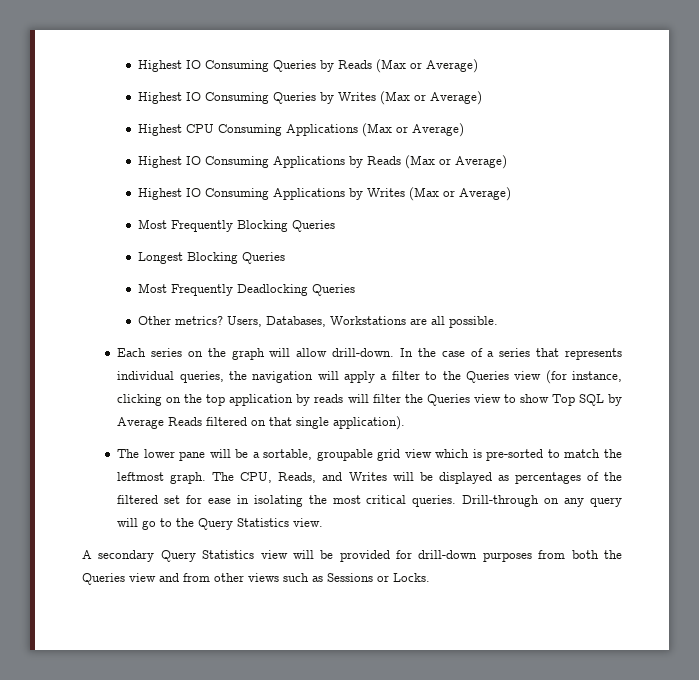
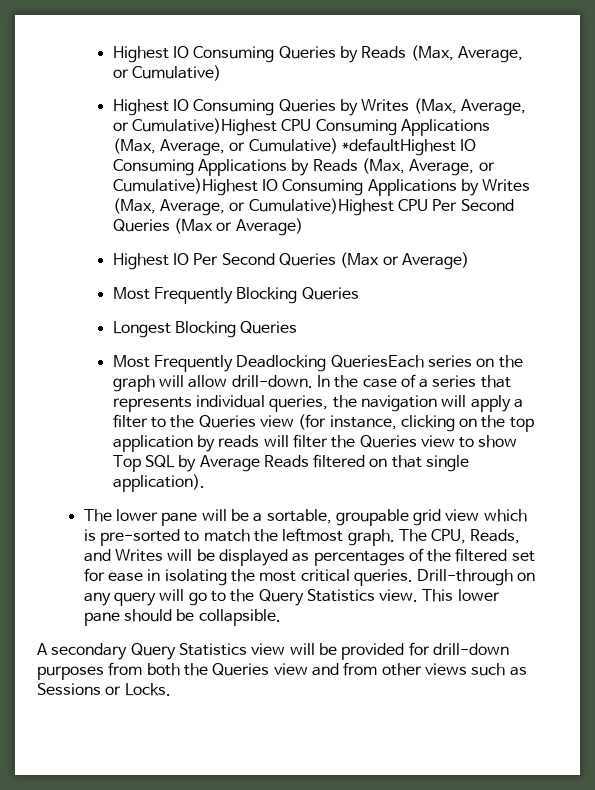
[375,59,478,73] (Max or Average) -> [410,45,523,63] [112,65,221,81] (Max, Average, or Cumulative)
[379,91,482,105] [137,123,464,137] [137,155,507,169] [137,188,405,200] (Max or Average) // Highest CPU Consuming Applications (Max or Average) // Highest IO Consuming Applications by Reads (Max or Average) // Highest IO Consuming Applications by Writes -> [413,98,526,116] [112,118,490,136] [112,138,477,156] [112,158,495,176] [112,178,531,196] [112,198,514,216] [112,218,303,236] [112,253,336,270] (Max, Average, or Cumulative)Highest CPU Consuming Applications (Max, Average, or Cumulative) *defaultHighest IO Consuming Applications by Reads (Max, Average, or Cumulative)Highest IO Consuming Applications by Writes (Max, Average, or Cumulative)Highest CPU Per Second Queries (Max or Average) // Highest IO Per Second Queries
[311,284,355,296] [137,316,498,328] [117,348,147,357] Queries // Other metrics? Users, Databases, Workstations are all possible. // Each -> [330,355,424,368] QueriesEach
(324, 522) none -> [422,589,500,602] [83,609,281,626] This lower pane should be collapsible.

